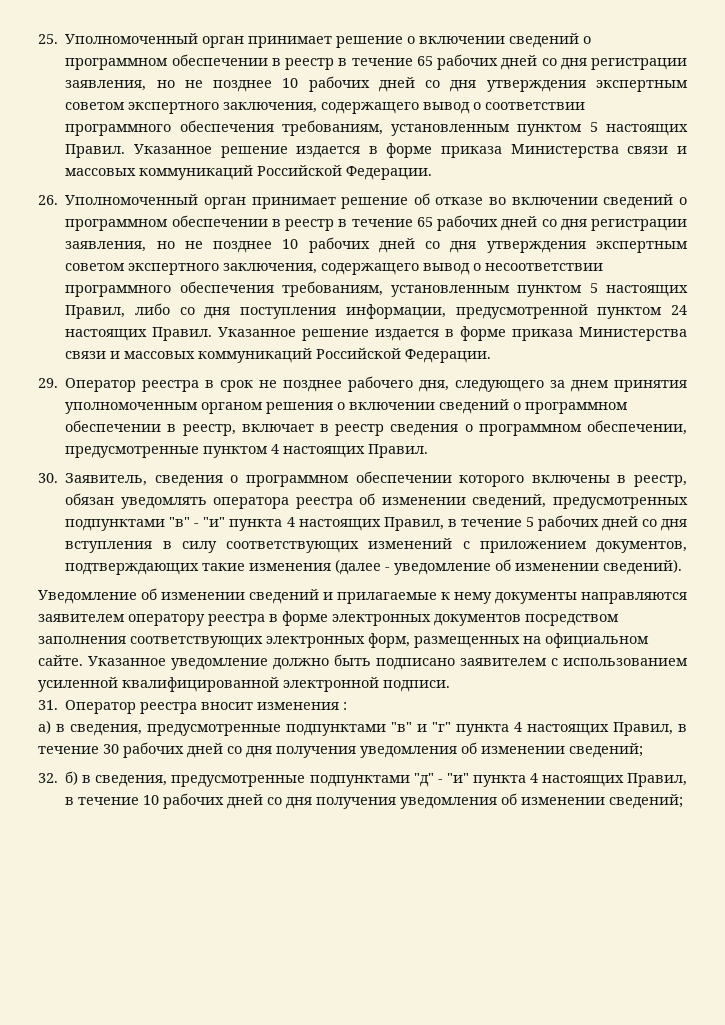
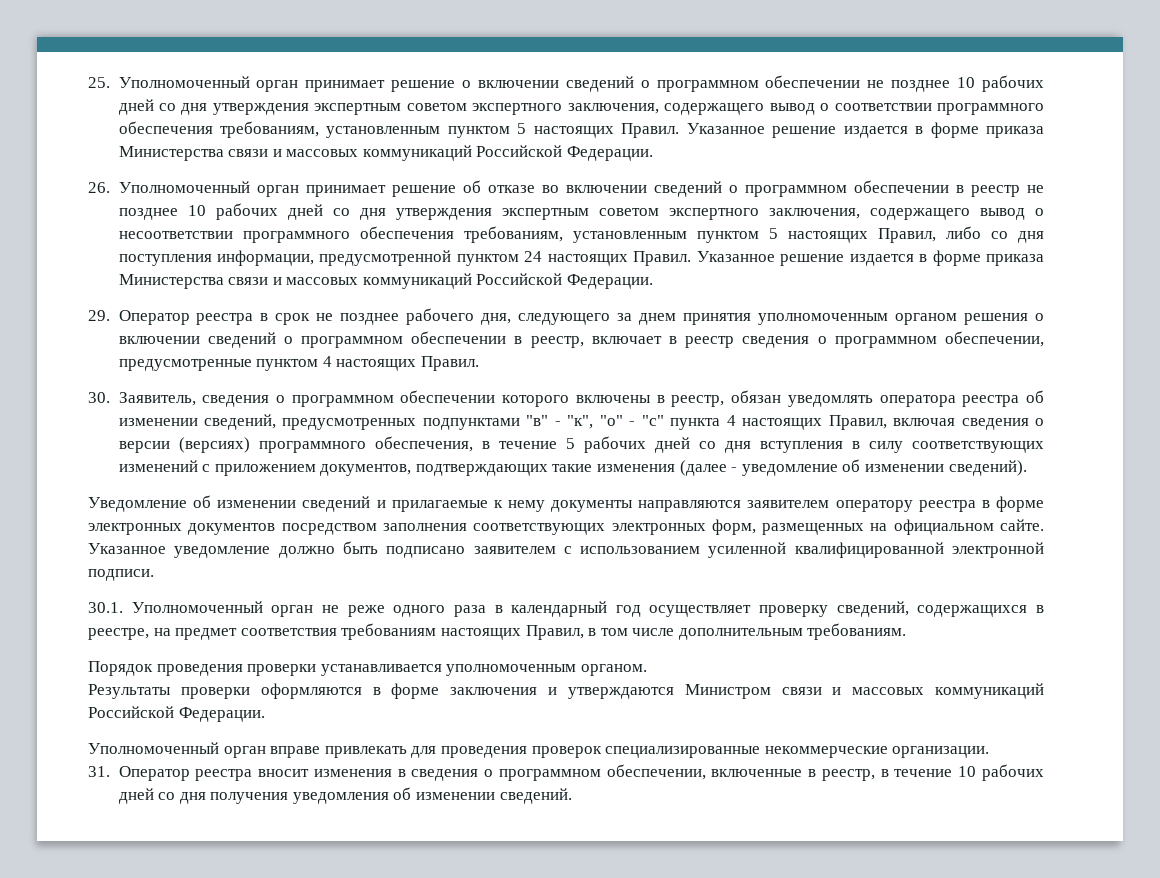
[271,54,687,70] [65,80,175,91] в реестр в течение 65 рабочих дней со дня регистрации заявления, но -> (861, 81) none
[338,215,687,231] [65,241,175,252] в течение 65 рабочих дней со дня регистрации заявления, но -> (1020, 191) none
[203,517,444,531] "и" пункта 4 настоящих Правил, -> [567,415,1044,430] [118,436,473,453] "к", "о" - "с" пункта 4 настоящих Правил, включая сведения о версии (версиях) программного обеспечения,
(450, 686) none -> [88,601,1044,617] [88,623,907,640] [88,661,647,676] [88,683,1044,699] [88,706,265,722] [88,742,990,758] // 30.1. Уполномоченный орган не реже одного раза в календарный год осуществляет проверку сведений, содержащихся в реестре, на предмет соответствия требованиям настоящих Правил, в том числе дополнительным требованиям. // Порядок проведения проверки устанавливается уполномоченным органом. // Результаты проверки оформляются в форме заключения и утверждаются Министром связи и массовых коммуникаций Российской Федерации. // Уполномоченный орган вправе привлекать для проведения проверок специализированные некоммерческие организации.
[343,702,348,710] [38,720,687,736] [38,742,643,758] [38,771,687,787] : // а) в сведения, предусмотренные подпунктами "в" и "г" пункта 4 настоящих Правил, в течение 30 рабочих дней со дня получения уведомления об изменении сведений; // 32. б) в сведения, предусмотренные подпунктами "д" - "и" пункта 4 настоящих Правил, -> [397,764,875,781] в сведения о программном обеспечении, включенные в реестр,
[609,794,684,809] сведений; -> [499,788,572,804] сведений.

